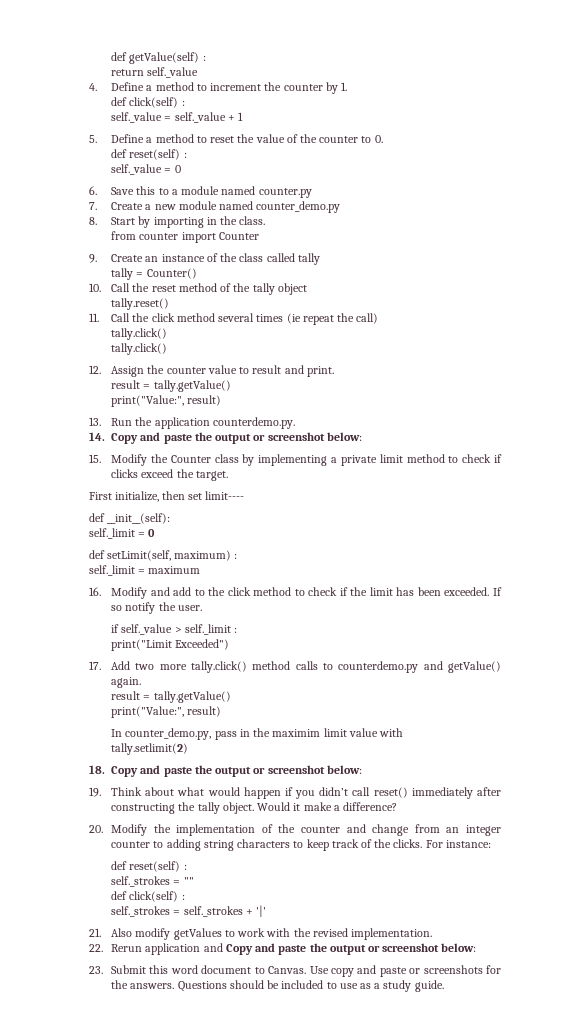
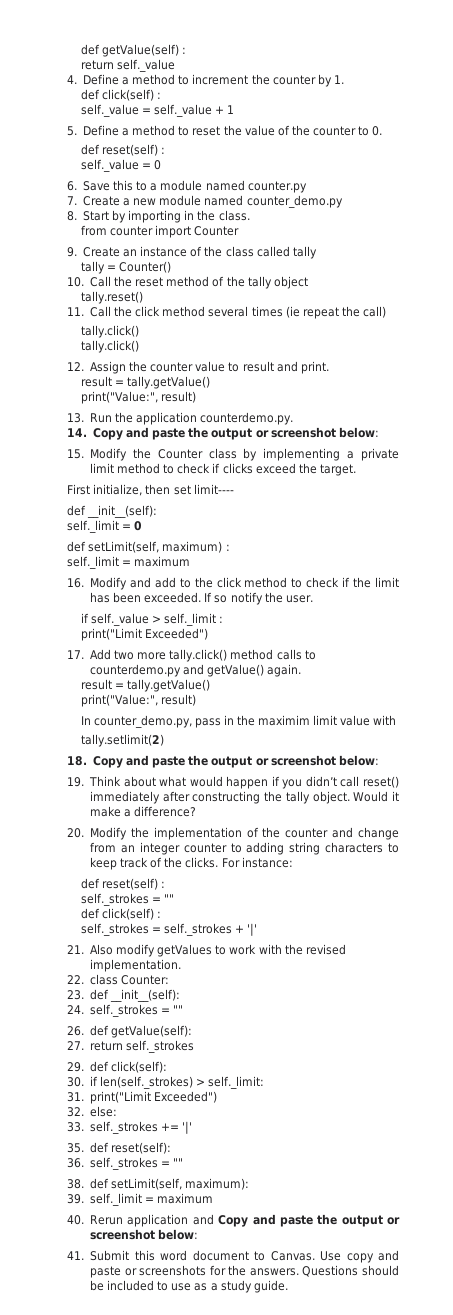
(103, 948) none -> [90,974,170,985] [67,989,181,1002] [67,1004,184,1017] [67,1025,193,1038] [67,1040,195,1053] [67,1061,168,1073] [67,1076,265,1089] [67,1091,218,1104] [67,1106,118,1117] [67,1121,193,1134] [67,1142,172,1154] [67,1157,184,1170] [67,1178,250,1190] [67,1193,214,1206] [67,1215,85,1225] class Counter: // 23. def __init__(self): // 24. self._strokes = "" // 26. def getValue(self): // 27. return self._strokes // 29. def click(self): // 30. if len(self._strokes) > self._limit: // 31. print("Limit Exceeded") // 32. else: // 33. self._strokes += '|' // 35. def reset(self): // 36. self._strokes = "" // 38. def setLimit(self, maximum): // 39. self._limit = maximum // 40.
[88,966,103,974] 23. -> [67,1251,85,1260] 41.

